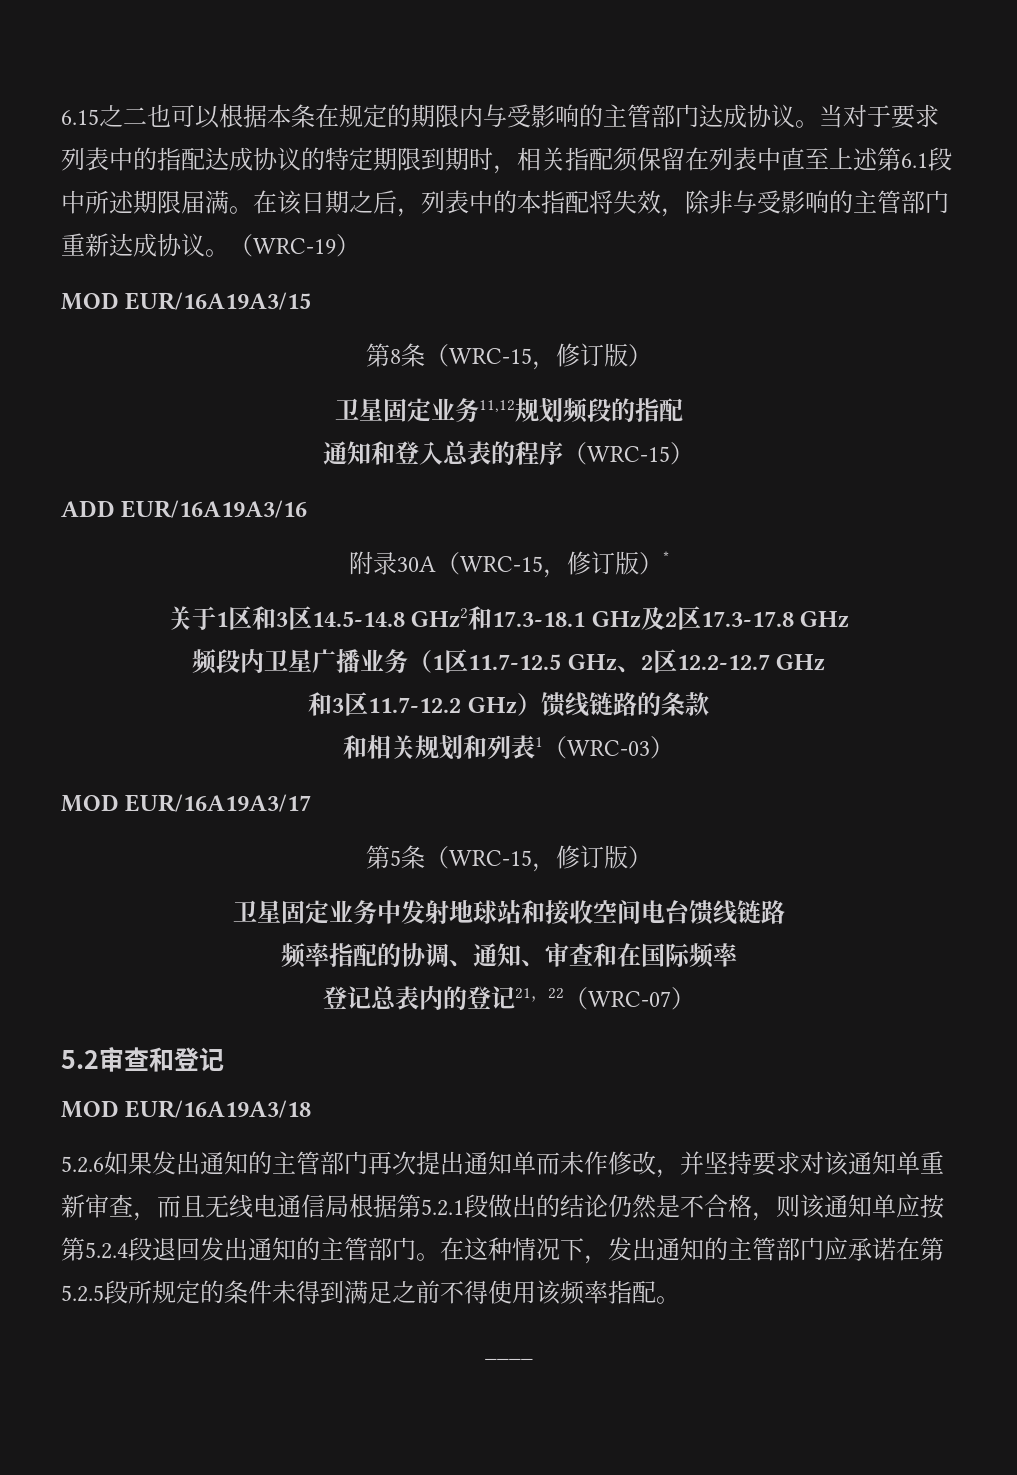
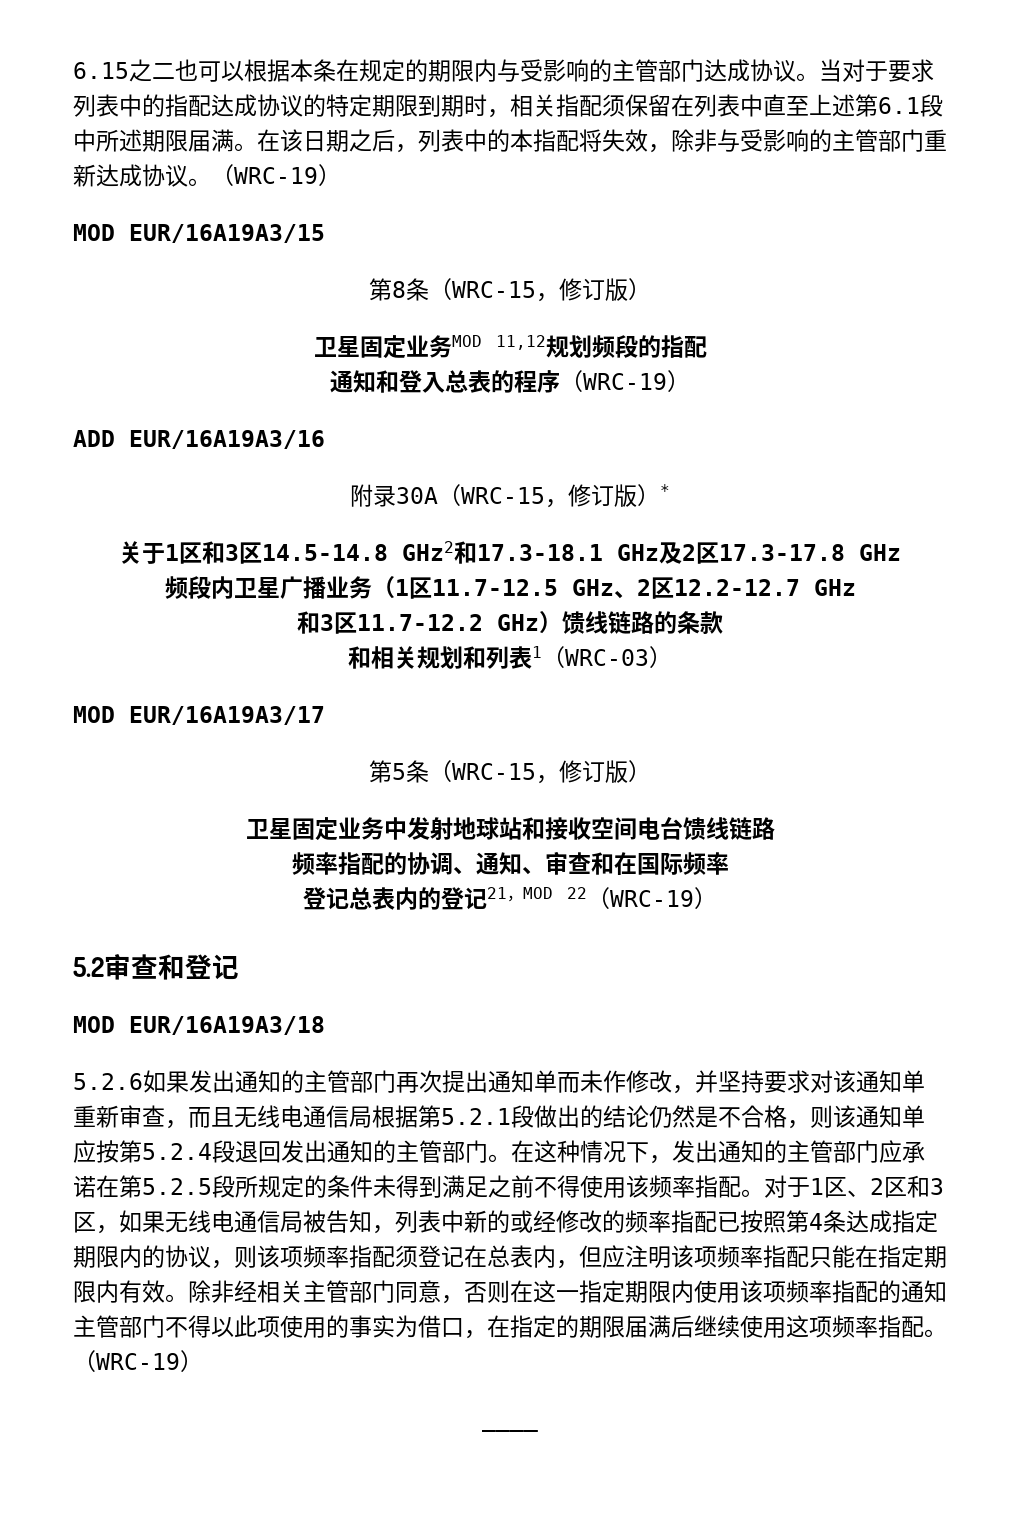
(479, 410) none -> [451,335,482,347] MOD
[587,446,670,462] WRC-15 -> [583,373,667,390] WRC-19
[547,987,671,1010] 22（WRC-07 -> [523,887,694,909] MOD 22（WRC-19
(680, 1300) none -> [764,1175,944,1198] [73,1210,938,1234] [73,1245,947,1269] [73,1280,947,1304] [73,1315,947,1339] [73,1350,203,1372] 对于1区、2区和3区，如果无线电通信局被告知，列表中新的或经修改的频率指配已按照第4条达成指定期限内的协议，则该项频率指配须登记在总表内，但应注明该项频率指配只能在指定期限内有效。除非经相关主管部门同意，否则在这一指定期限内使用该项频率指配的通知主管部门不得以此项使用的事实为借口，在指定的期限届满后继续使用这项频率指配。（WRC-19）

